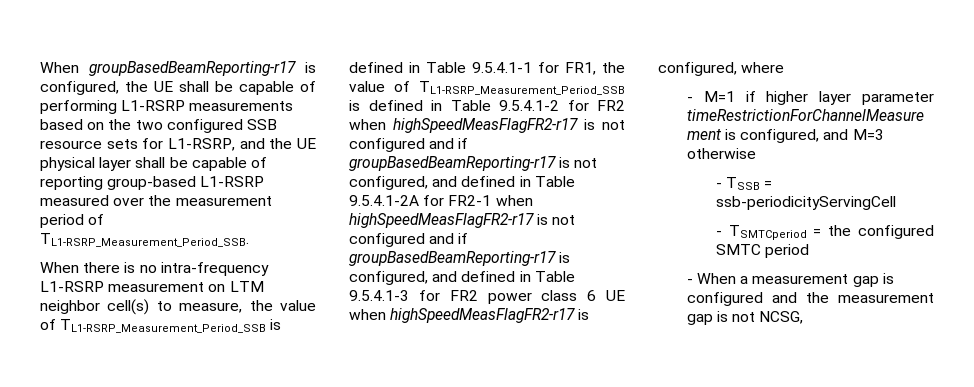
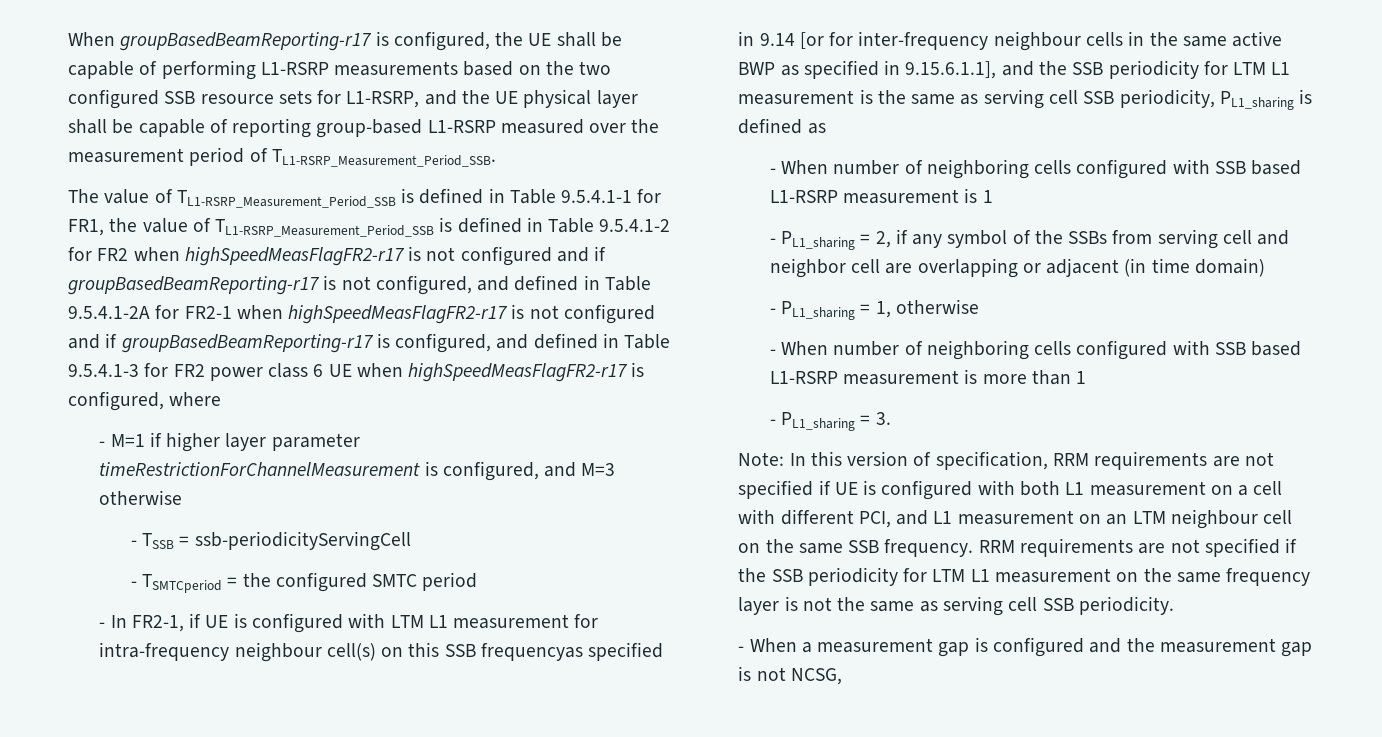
[40,262,269,276] [40,281,264,292] [40,299,273,315] When there is no intra-frequency L1-RSRP measurement on LTM neighbor cell(s) to measure, the -> [68,189,99,203] The
(809, 251) none -> [99,613,599,633] [99,642,664,662] [738,31,1283,51] [738,60,1291,79] [738,89,1313,110] [738,118,826,134] [769,159,1302,179] [769,188,993,204] [769,229,1290,250] [769,258,1265,278] [769,299,979,320] [769,340,1302,360] [769,369,1087,385] [769,412,891,431] [738,451,1274,470] [738,480,1283,500] [738,509,1293,529] [738,538,1298,557] [738,567,1311,586] [738,596,1174,616] // - In FR2-1, if UE is configured with LTM L1 measurement for intra-frequency neighbour cell(s) on this SSB frequencyas specified in 9.14 [or for inter-frequency neighbour cells in the same active BWP as specified in 9.15.6.1.1], and the SSB periodicity for LTM L1 measurement is the same as serving cell SSB periodicity, PL1_sharing is defined as // - When number of neighboring cells configured with SSB based L1-RSRP measurement is 1 // - PL1_sharing = 2, if any symbol of the SSBs from serving cell and neighbor cell are overlapping or adjacent (in time domain) // - PL1_sharing = 1, otherwise // - When number of neighboring cells configured with SSB based L1-RSRP measurement is more than 1 // - PL1_sharing = 3. // Note: In this version of specification, RRM requirements are not specified if UE is configured with both L1 measurement on a cell with different PCI, and L1 measurement on an LTM neighbour cell on the same SSB frequency. RRM requirements are not specified if the SSB periodicity for LTM L1 measurement on the same frequency layer is not the same as serving cell SSB periodicity.

